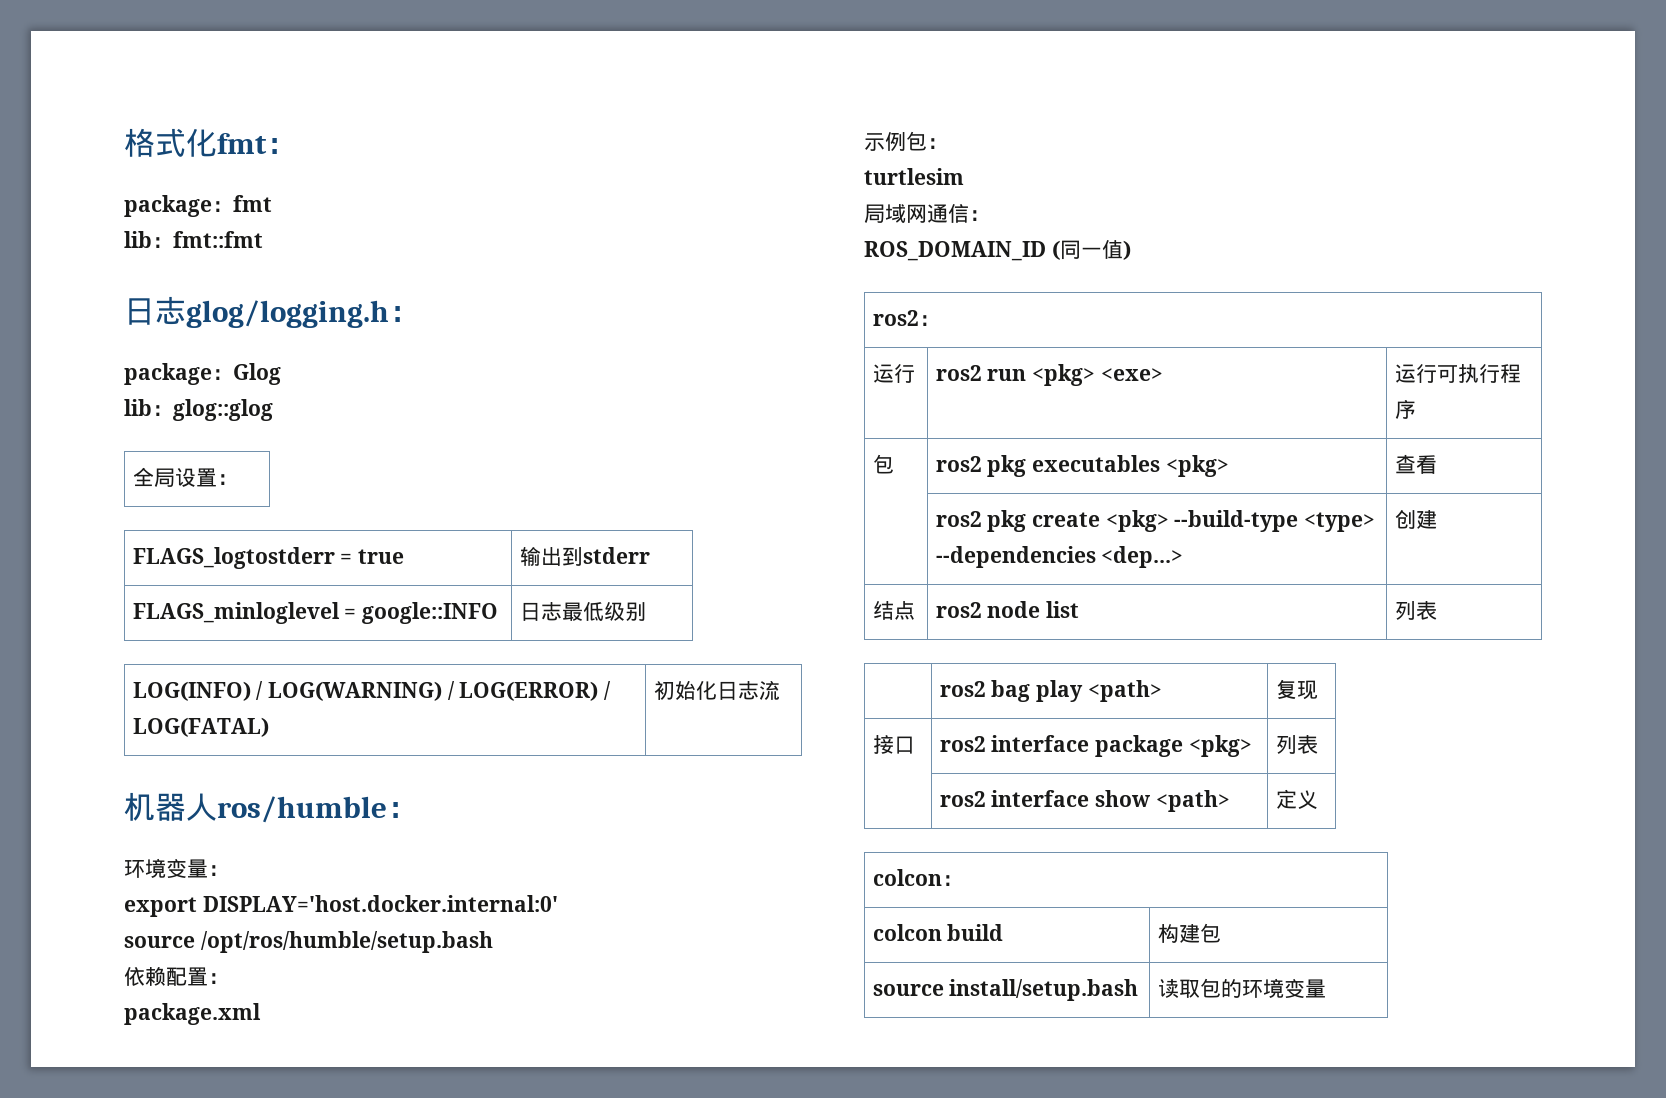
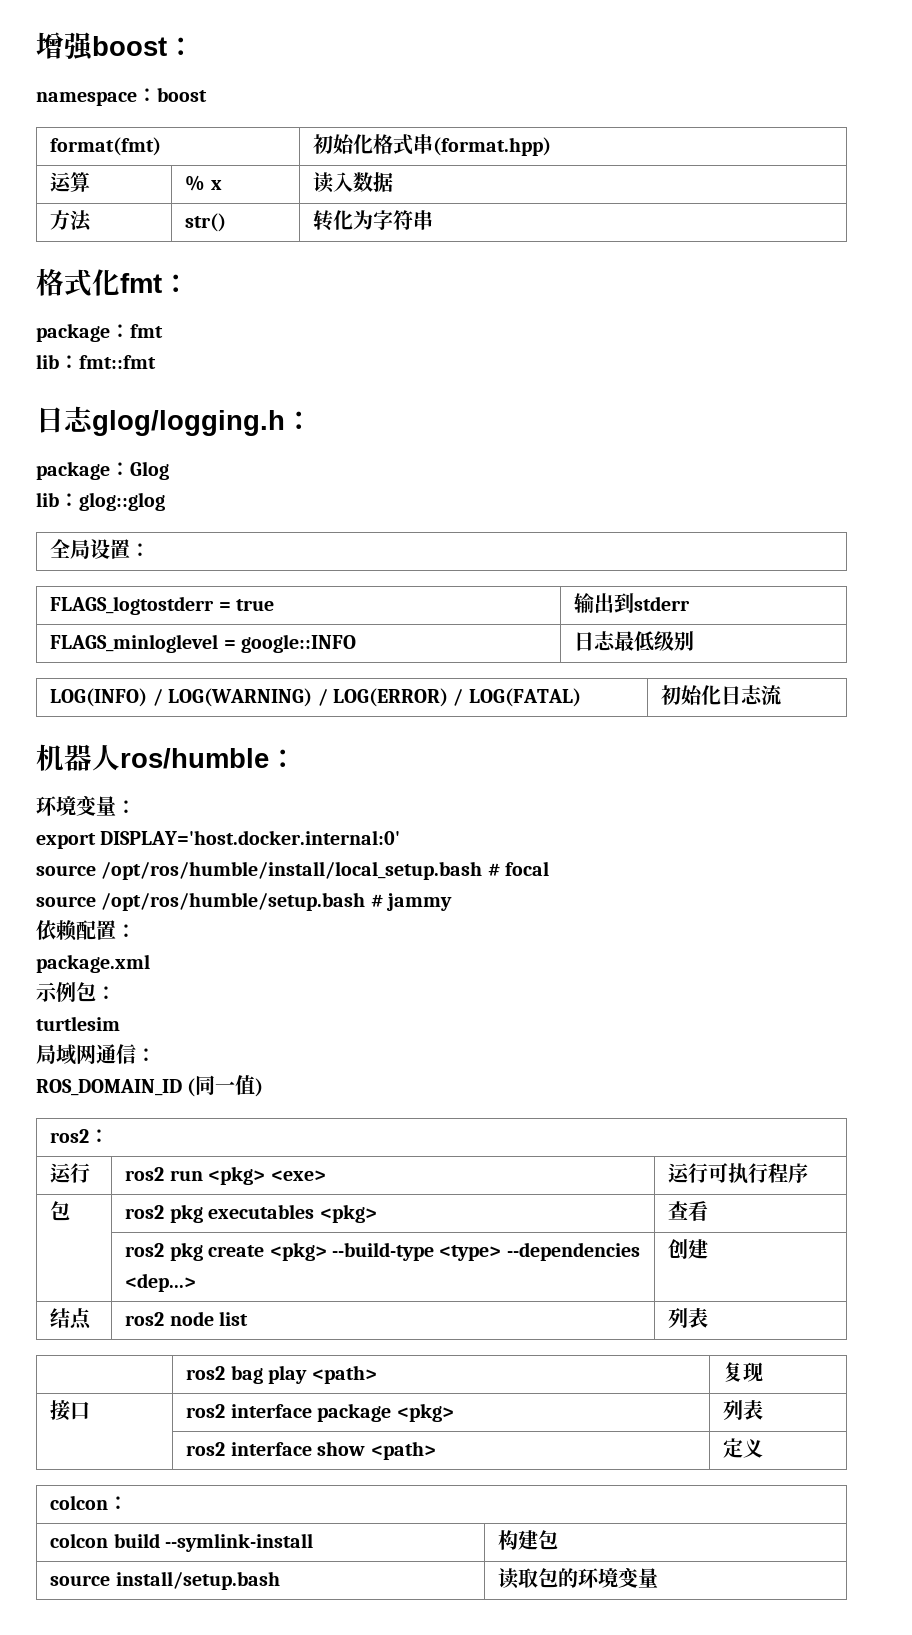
(124, 142) none -> [36,32,195,61] [36,87,207,106] [50,137,162,156] [313,134,552,156] [50,172,91,192] [185,175,222,191] [313,172,394,193] [50,210,93,232] [185,213,227,232] [313,210,434,231] 增强boost： // namespace：boost // format(fmt) | 初始化格式串(format.hpp) // 运算 | % x | 读入数据 // 方法 | str() | 转化为字符串 //
(558, 903) none -> [36,861,550,880] // source /opt/ros/humble/install/local_setup.bash # focal
(493, 942) none -> [370,893,453,911] # jammy
(1004, 932) none -> [165,1533,314,1552] --symlink-install

